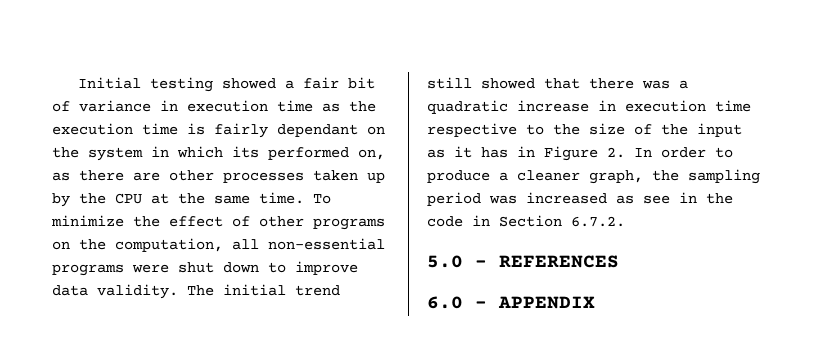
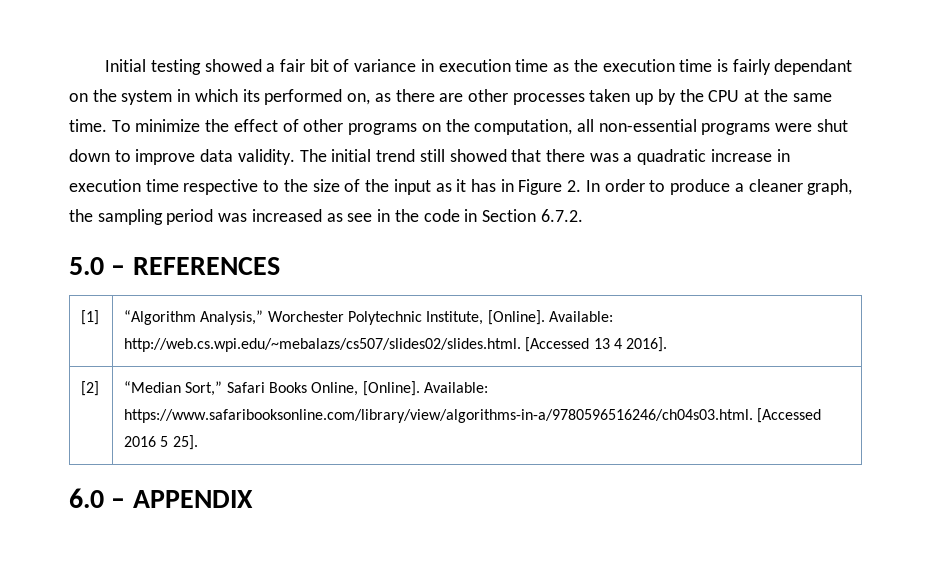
(619, 261) none -> [81,310,100,325] [124,310,614,325] [124,337,668,352] [81,381,100,396] [124,381,489,396] [124,408,822,423] [124,435,198,450] // [1] | “Algorithm Analysis,” Worchester Polytechnic Institute, [Online]. Available: http://web.cs.wpi.edu/~mebalazs/cs507/slides02/slides.html. [Accessed 13 4 2016]. // [2] | “Median Sort,” Safari Books Online, [Online]. Available: https://www.safaribooksonline.com/library/view/algorithms-in-a/9780596516246/ch04s03.html. [Accessed 2016 5 25].

